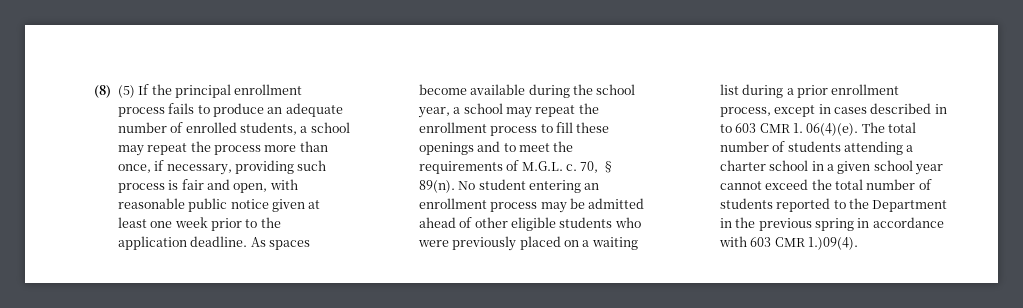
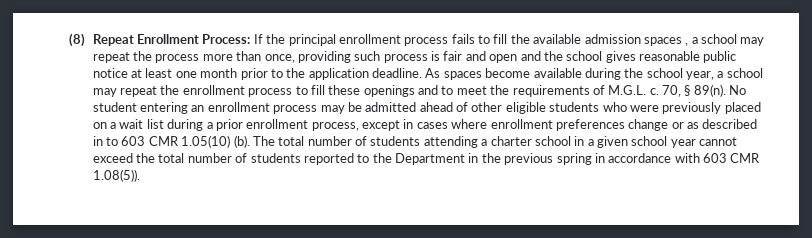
[117,85,135,98] (5) -> [92,34,251,46] Repeat Enrollment Process:
[213,103,343,117] [117,122,298,135] produce an adequate number of enrolled students, -> [493,34,689,46] fill the available admission spaces ,
[154,160,232,175] if necessary, -> (295, 58) none
[233,179,298,193] open, with -> [489,51,636,63] open and the school gives
[272,199,306,212] given -> (128, 73) none
[174,217,208,228] week -> [200,68,238,78] month
[591,237,638,250] waiting -> [119,119,144,129] wait
(868, 110) none -> [451,119,700,131] where enrollment preferences change or as
[793,123,859,136] 1. 06(4)(e). -> [181,135,250,148] 1.05(10) (b).
[808,237,859,250] 1.)09(4). -> [92,169,140,182] 1.08(5)).

